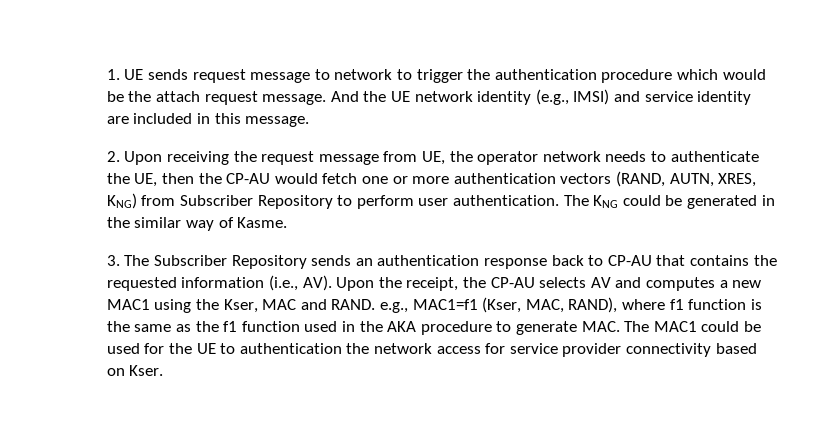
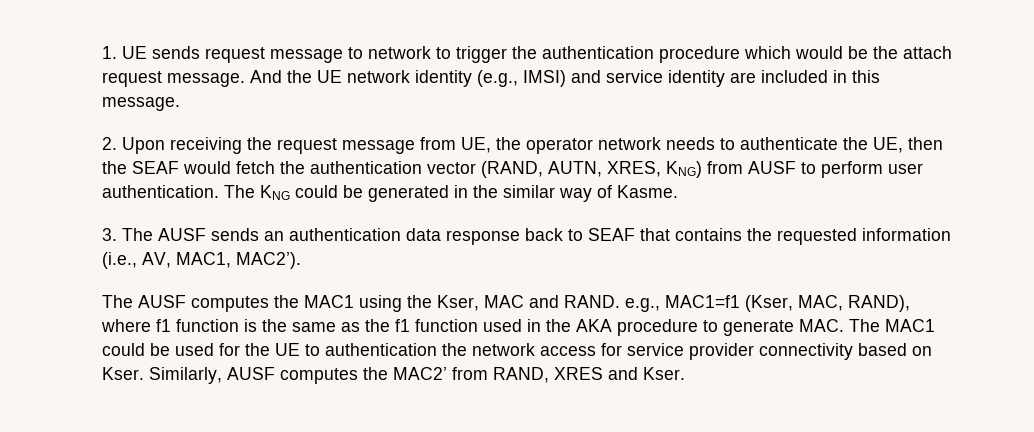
[226,173,271,184] CP-AU -> [132,161,180,174] SEAF
[361,173,612,184] one or more authentication vectors -> [280,161,477,174] the authentication vector
[180,195,333,209] Subscriber Repository -> [748,161,797,174] AUSF
[154,255,307,269] Subscriber Repository -> [158,228,207,241] AUSF
(480, 260) none -> [406,228,442,241] data
[607,255,652,266] CP-AU -> [588,228,636,241] SEAF
[302,275,762,291] AV). Upon the receipt, the CP-AU selects AV and computes a new -> [142,252,302,269] [102,295,300,312] AV, MAC1, MAC2’). // The AUSF computes the
(164, 370) none -> [149,367,686,384] Similarly, AUSF computes the MAC2’ from RAND, XRES and Kser.

